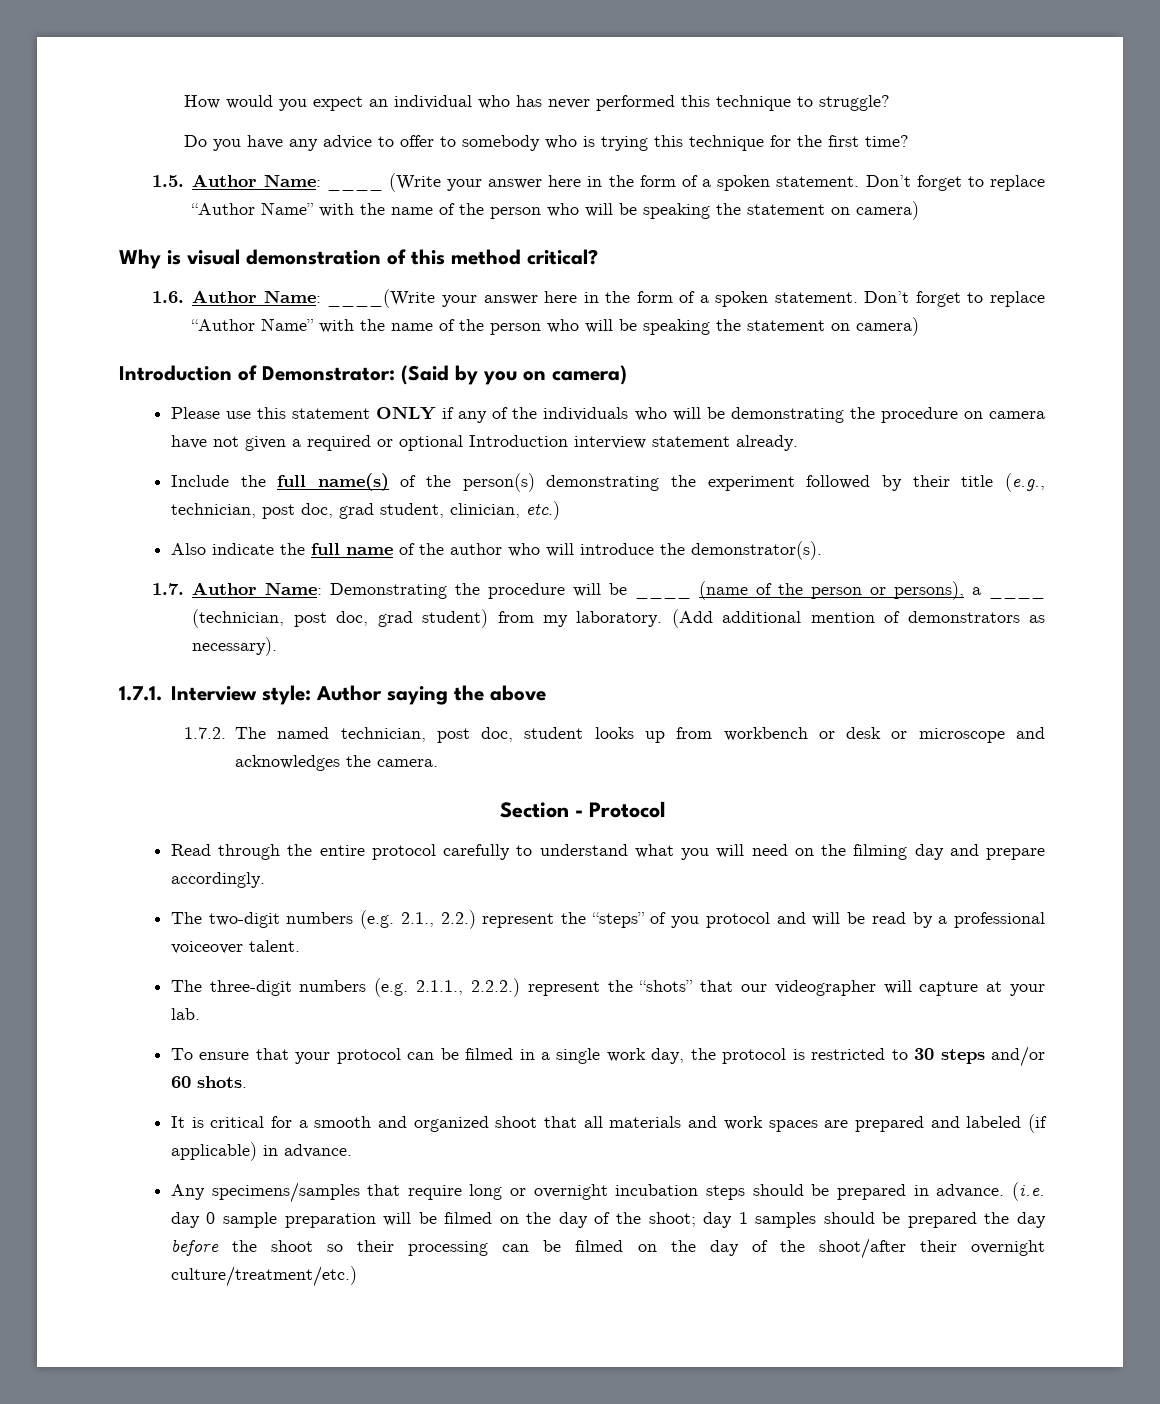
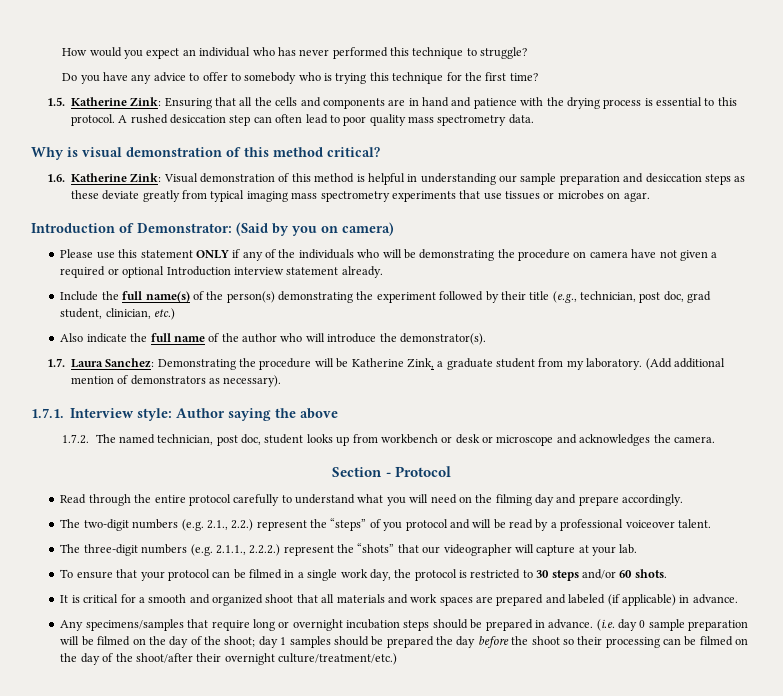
[192,174,321,187] [326,173,1045,192] [191,201,920,220] Author Name: ____ (Write your answer here in the form of a spoken statement. Don’t forget to replace “Author Name” with the name of the person who will be speaking the statement on camera) -> [70,97,737,109] [70,114,534,126] Katherine Zink: Ensuring that all the cells and components are in hand and patience with the drying process is essential to this protocol. A rushed desiccation step can often lead to poor quality mass spectrometry data.
[192,289,1046,308] [191,317,920,336] Author Name: ____(Write your answer here in the form of a spoken statement. Don’t forget to replace “Author Name” with the name of the person who will be speaking the statement on camera) -> [70,173,746,185] [70,190,650,202] Katherine Zink: Visual demonstration of this method is helpful in understanding our sample preparation and desiccation steps as these deviate greatly from typical imaging mass spectrometry experiments that use tissues or microbes on agar.
[192,582,323,595] Author Name: -> [70,358,155,368] Laura Sanchez:
[635,581,982,600] [988,595,1045,599] [192,609,489,628] ____ (name of the person or persons), a ____ (technician, post doc, grad student) -> [351,358,536,370] Katherine Zink, a graduate student

